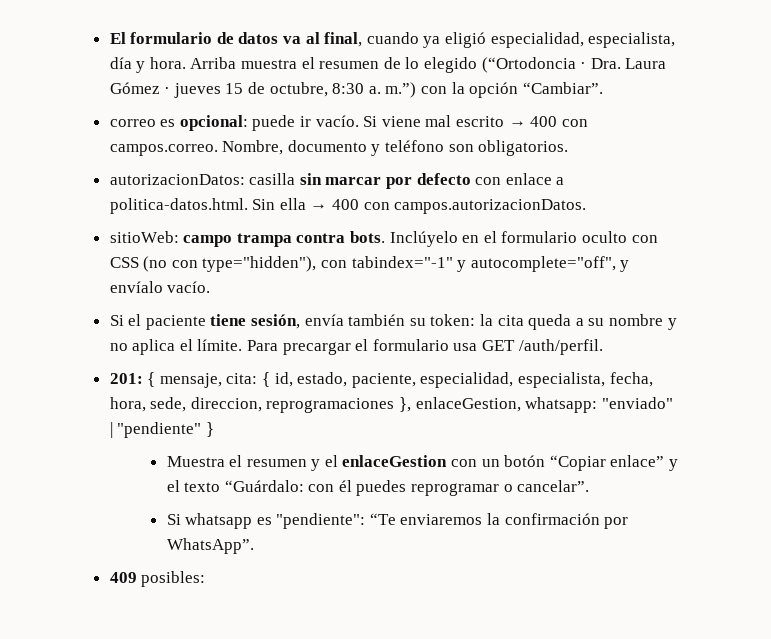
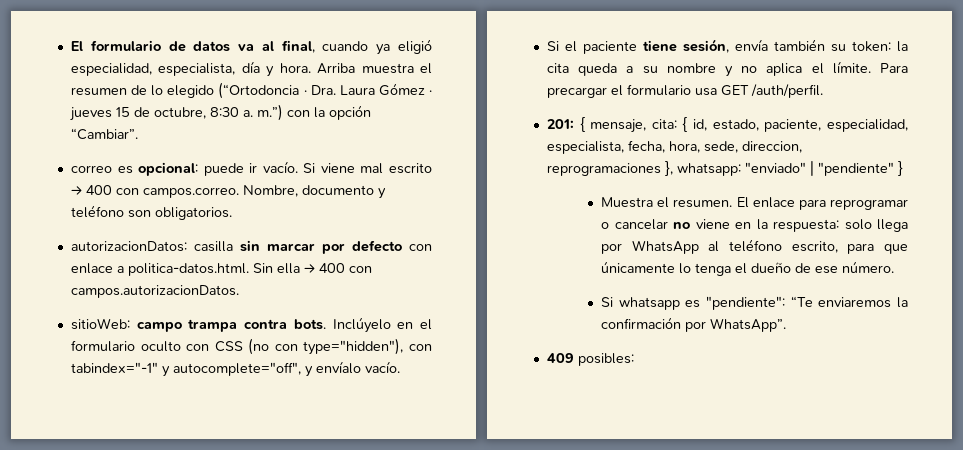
[415,397,521,412] enlaceGestion, -> (673, 168) none
[246,455,679,471] [166,480,590,496] resumen y el enlaceGestion con un botón “Copiar enlace” y el texto “Guárdalo: con él puedes reprogramar o cancelar”. -> [673,197,908,210] [601,219,908,232] [601,239,908,254] [601,261,895,276] resumen. El enlace para reprogramar o cancelar no viene en la respuesta: solo llega por WhatsApp al teléfono escrito, para que únicamente lo tenga el dueño de ese número.

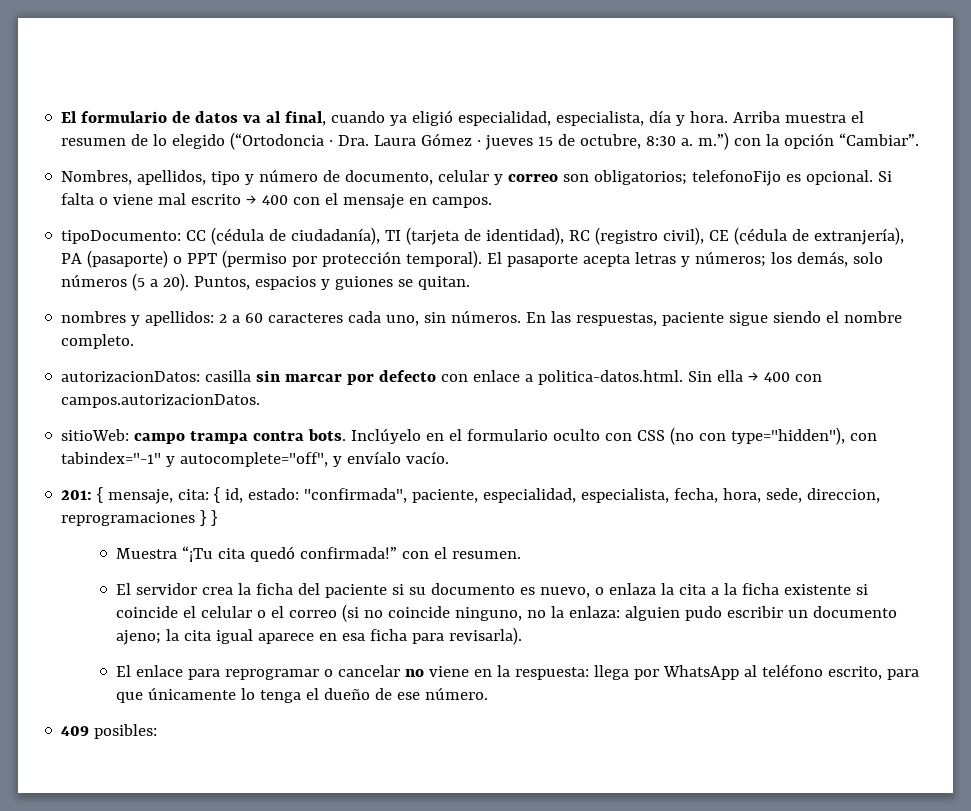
[70,161,316,176] correo es opcional: puede ir vacío. Si -> [61,169,893,186] [61,193,109,205] Nombres, apellidos, tipo y número de documento, celular y correo son obligatorios; telefonoFijo es opcional. Si falta o
[142,185,386,199] [70,205,232,220] campos.correo. Nombre, documento y teléfono son obligatorios. -> [325,193,493,209] [61,227,905,245] [61,250,884,268] [61,273,471,291] [61,310,903,326] [61,334,135,349] el mensaje en campos. // tipoDocumento: CC (cédula de ciudadanía), TI (tarjeta de identidad), RC (registro civil), CE (cédula de extranjería), PA (pasaporte) o PPT (permiso por protección temporal). El pasaporte acepta letras y números; los demás, solo números (5 a 20). Puntos, espacios y guiones se quitan. // nombres y apellidos: 2 a 60 caracteres cada uno, sin números. En las respuestas, paciente sigue siendo el nombre completo.
[546,39,908,54] [546,61,908,77] [546,84,823,98] // Si el paciente tiene sesión, envía también su token: la cita queda a su nombre y no aplica el límite. Para precargar el formulario usa GET /auth/perfil. -> (450, 457) none
[712,119,759,131] estado, -> [248,488,408,503] estado: "confirmada",
[664,160,903,176] [601,197,733,208] }, whatsapp: "enviado" | "pendiente" } // Muestra el resumen. -> [200,510,218,526] [116,546,522,562] [116,583,869,598] [116,604,898,622] [116,627,523,645] } } // Muestra “¡Tu cita quedó confirmada!” con el resumen. // El servidor crea la ficha del paciente si su documento es nuevo, o enlaza la cita a la ficha existente si coincide el celular o el correo (si no coincide ninguno, no la enlaza: alguien pudo escribir un documento ajeno; la cita igual aparece en esa ficha para revisarla). //
[844,219,872,230] solo -> (590, 673) none
[601,296,908,310] [601,317,787,332] // Si whatsapp es "pendiente": “Te enviaremos la confirmación por WhatsApp”. -> (489, 693) none

